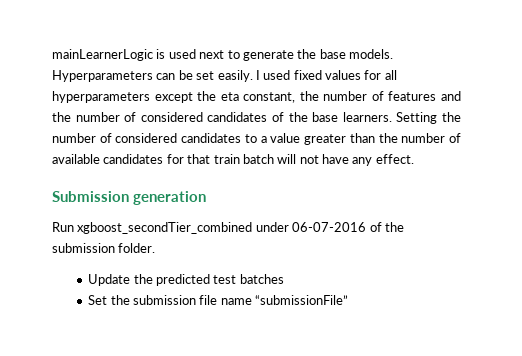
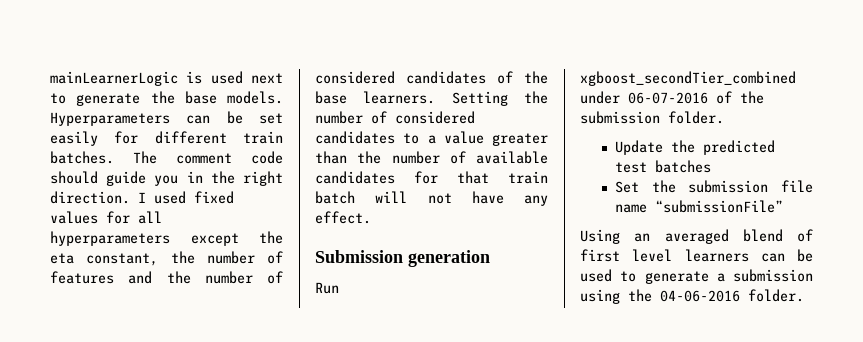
[217,70,253,82] easily. -> [50,131,283,146] [50,151,283,164] [50,171,283,186] [50,191,130,204] easily for different train batches. The comment code should guide you in the right direction.
(349, 300) none -> [580,229,813,244] [580,249,813,262] [580,269,813,284] [580,289,804,304] // Using an averaged blend of first level learners can be used to generate a submission using the 04-06-2016 folder.

